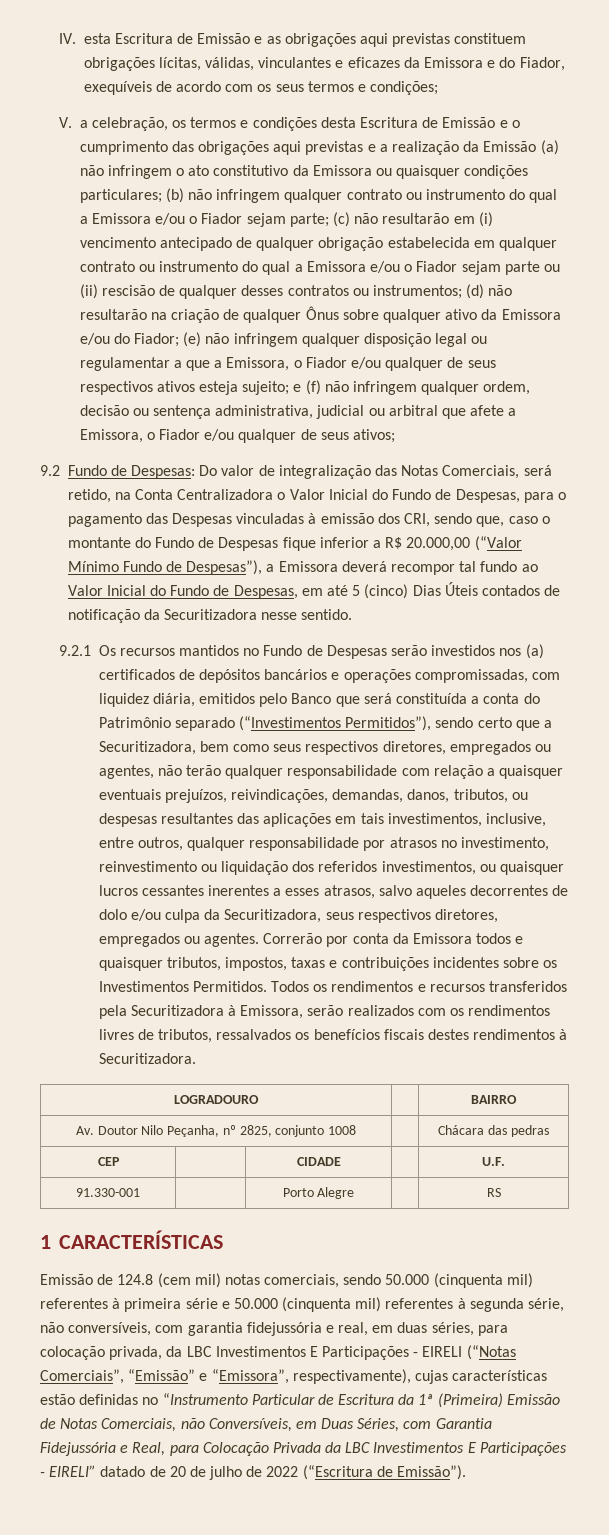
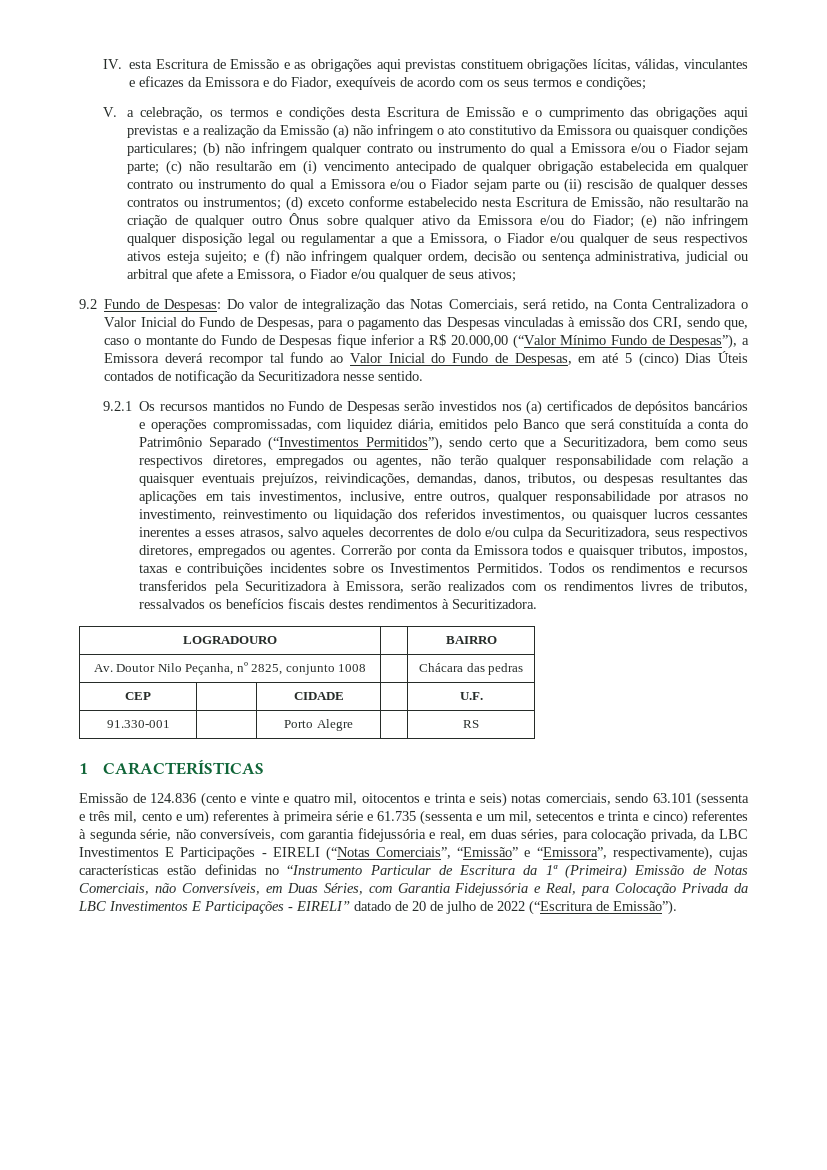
(485, 291) none -> [308,196,645,209] exceto conforme estabelecido nesta Escritura de Emissão,
(302, 316) none -> [251,216,282,225] outro
[174,717,235,731] separado -> [209,437,262,450] Separado
[117,1273,533,1288] 124.8 (cem mil) notas comerciais, sendo 50.000 (cinquenta mil) -> [150,792,749,807] [79,810,209,825] 124.836 (cento e vinte e quatro mil, oitocentos e trinta e seis) notas comerciais, sendo 63.101 (sessenta e três mil, cento e um)
[233,1297,382,1312] 50.000 (cinquenta mil) -> [377,810,688,825] 61.735 (sessenta e um mil, setecentos e trinta e cinco)

